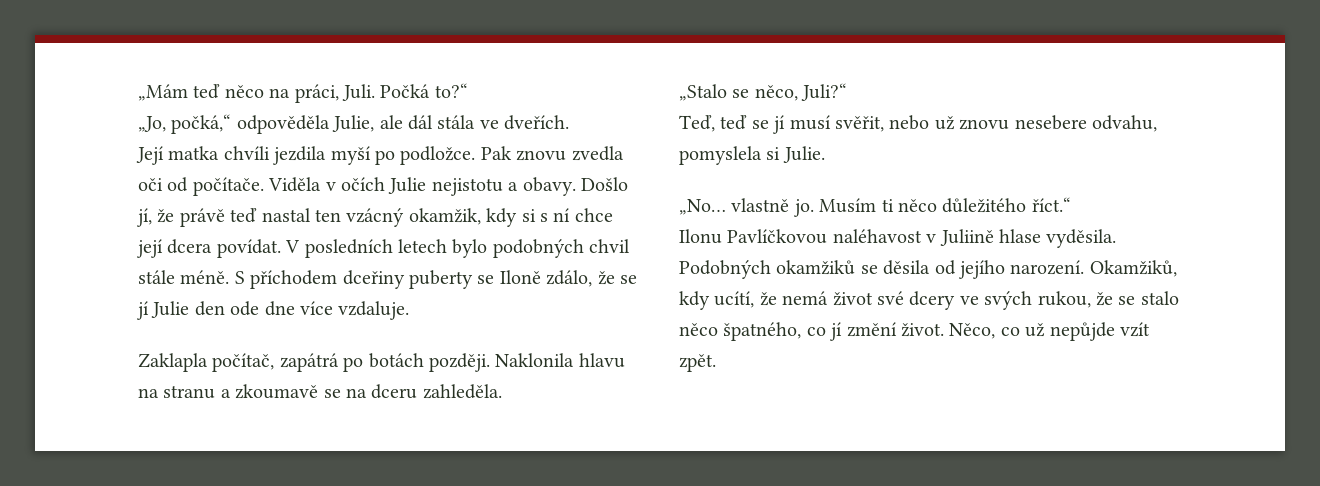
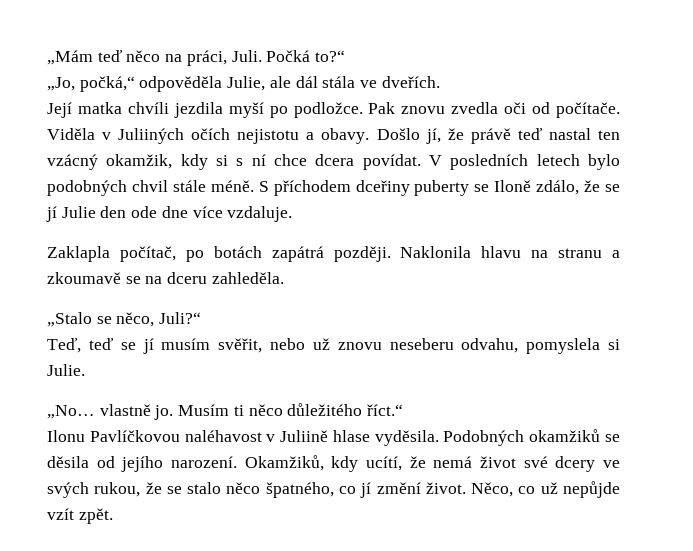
[341,177,427,194] očích Julie -> [118,128,231,144] Juliiných očích
[137,239,163,258] její -> (307, 160) none
[279,353,339,372] zapátrá -> (176, 254) none
(424, 360) none -> [271,246,324,262] zapátrá
[789,115,831,130] musí -> [161,338,211,350] musím
[1014,115,1087,130] nesebere -> [389,338,454,350] neseberu

